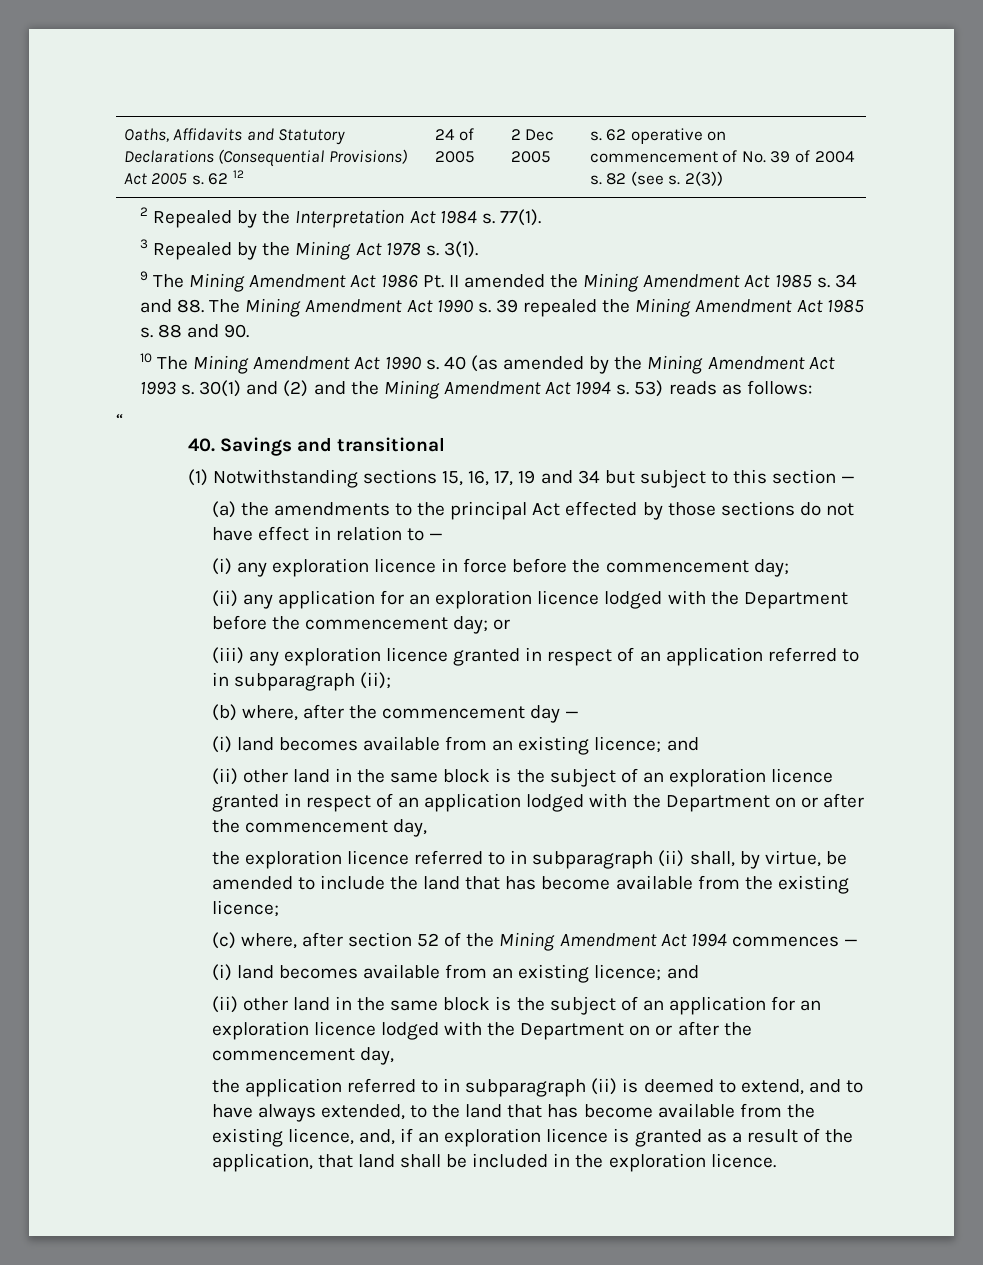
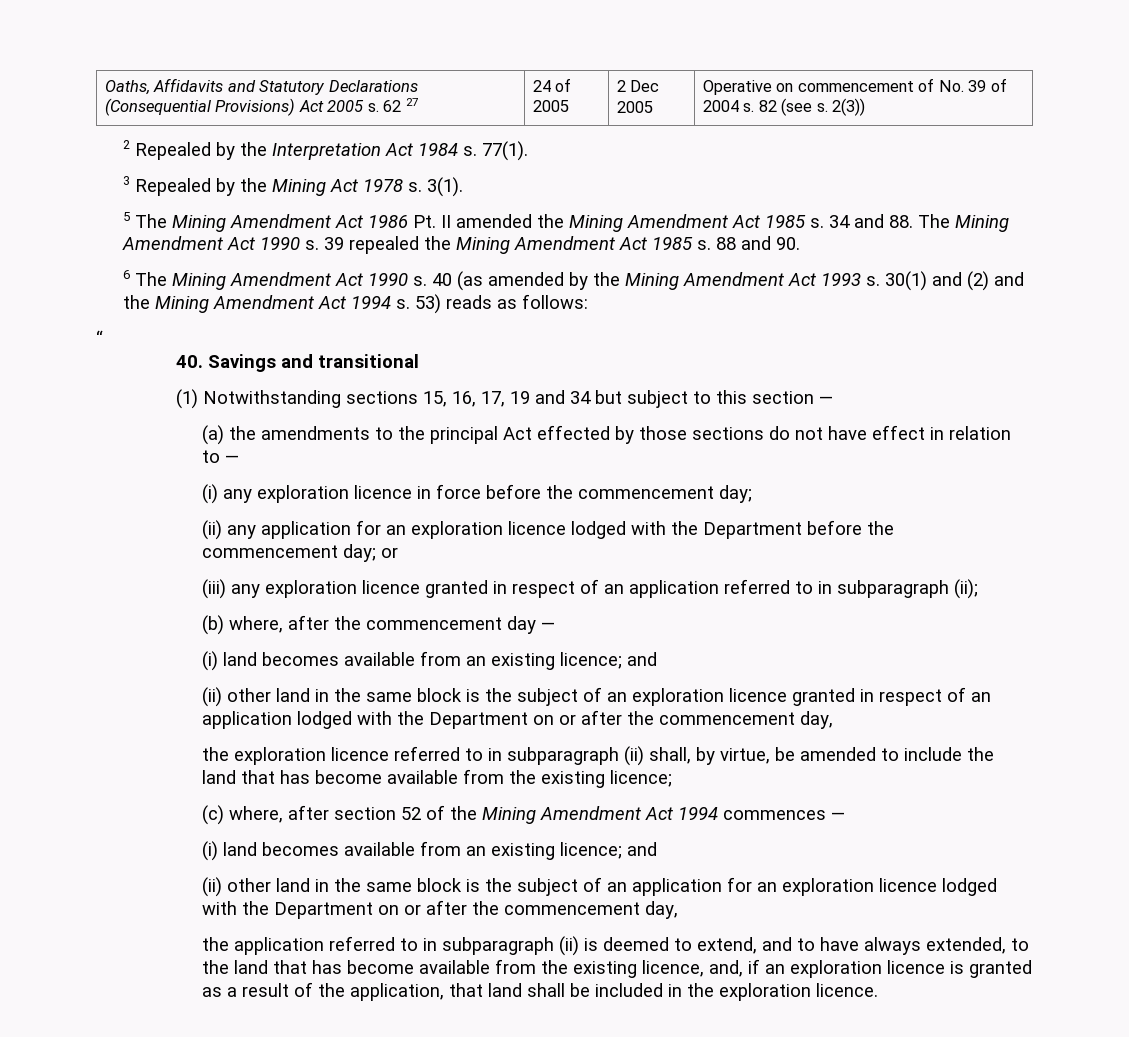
[233,170,245,178] 12 -> [405,98,418,106] 27
[589,128,703,144] s. 62 operative -> [702,80,772,95] Operative
[139,271,148,281] 9 -> [122,212,130,221] 5
[139,353,152,363] 10 -> [122,270,130,279] 6

